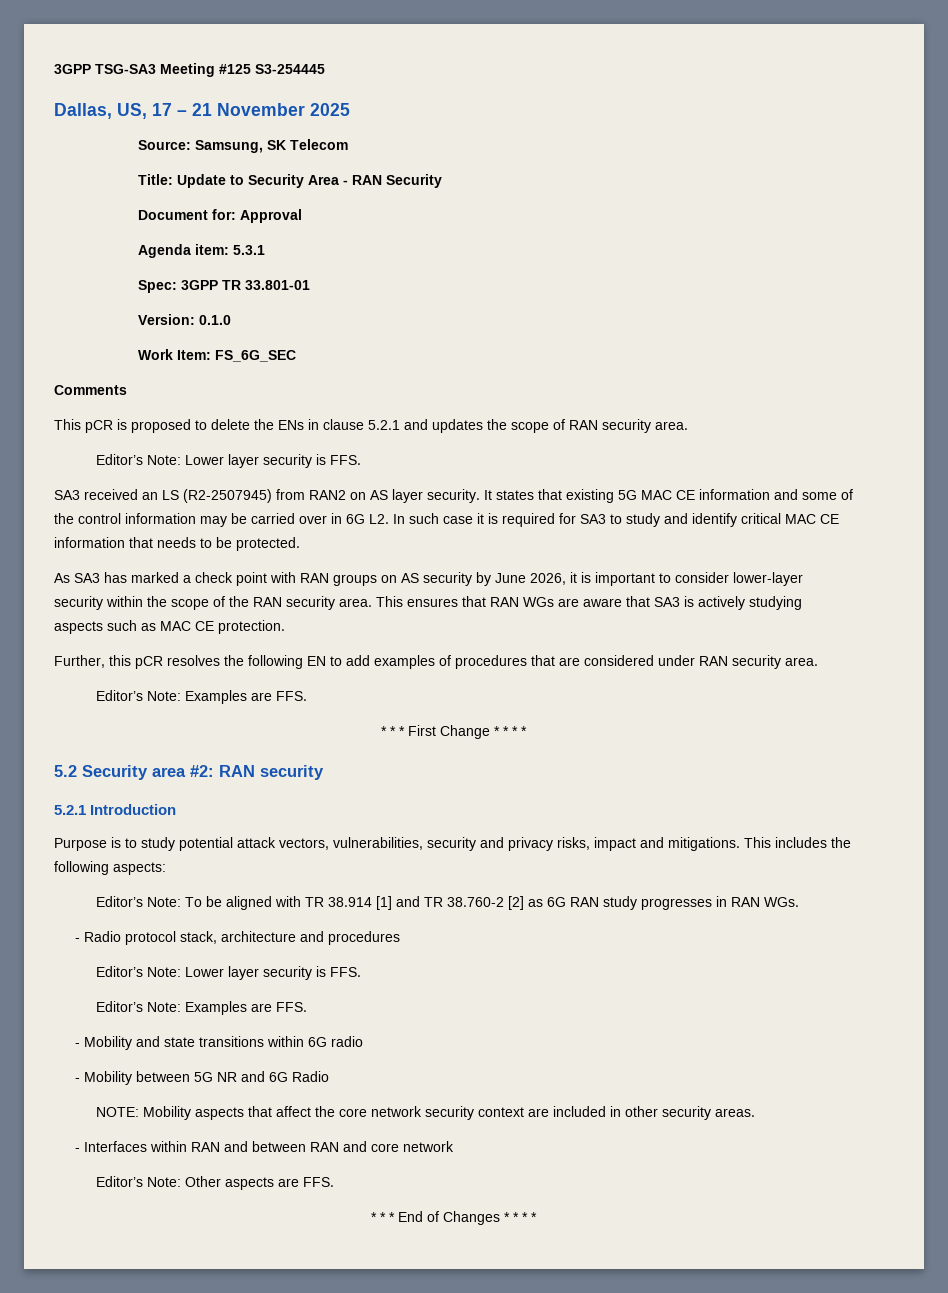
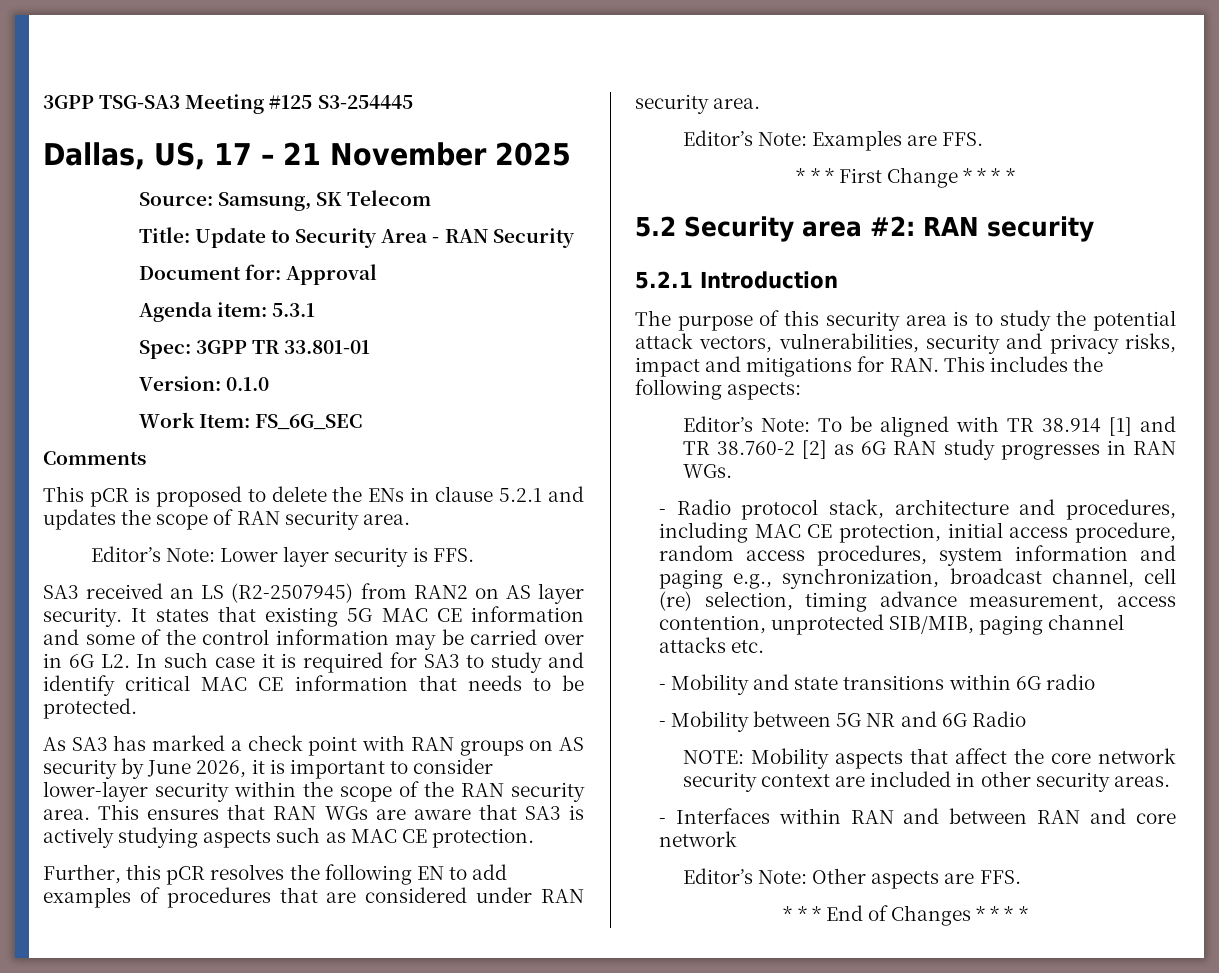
[54,838,107,851] Purpose -> [635,310,947,331] The purpose of this security area
(175, 844) none -> [1056,310,1087,326] the
[668,837,740,851] mitigations. -> [746,356,939,377] mitigations for RAN.
[327,931,400,945] [95,966,361,980] [95,1001,307,1015] procedures // Editor’s Note: Lower layer security is FFS. // Editor’s Note: Examples are FFS. -> [1066,499,1176,520] [658,522,1176,543] [658,545,1176,566] [658,568,1176,589] [658,591,1176,612] [658,614,1125,635] [658,637,765,653] procedures, including MAC CE protection, initial access procedure, random access procedures, system information and paging e.g., synchronization, broadcast channel, cell (re) selection, timing advance measurement, access contention, unprotected SIB/MIB, paging channel attacks etc.

